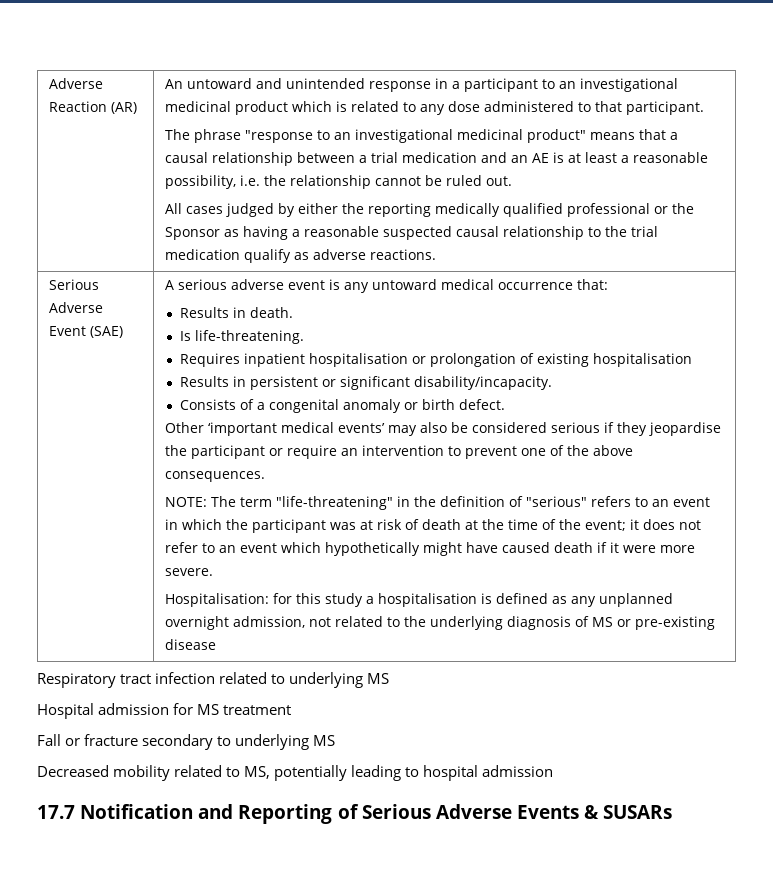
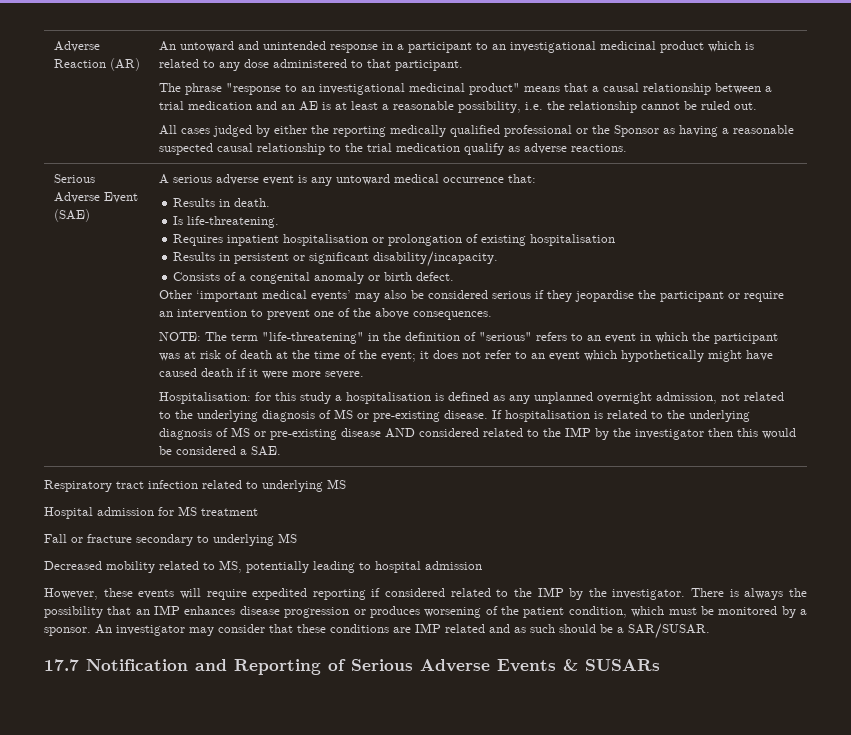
[164,639,216,650] disease -> [443,410,750,422] [158,427,796,440] [158,446,281,456] disease. If hospitalisation is related to the underlying diagnosis of MS or pre-existing disease AND considered related to the IMP by the investigator then this would be considered a SAE.
(554, 771) none -> [44,587,808,600] [44,605,807,618] [44,623,710,639] // However, these events will require expedited reporting if considered related to the IMP by the investigator. There is always the possibility that an IMP enhances disease progression or produces worsening of the patient condition, which must be monitored by a sponsor. An investigator may consider that these conditions are IMP related and as such should be a SAR/SUSAR.

